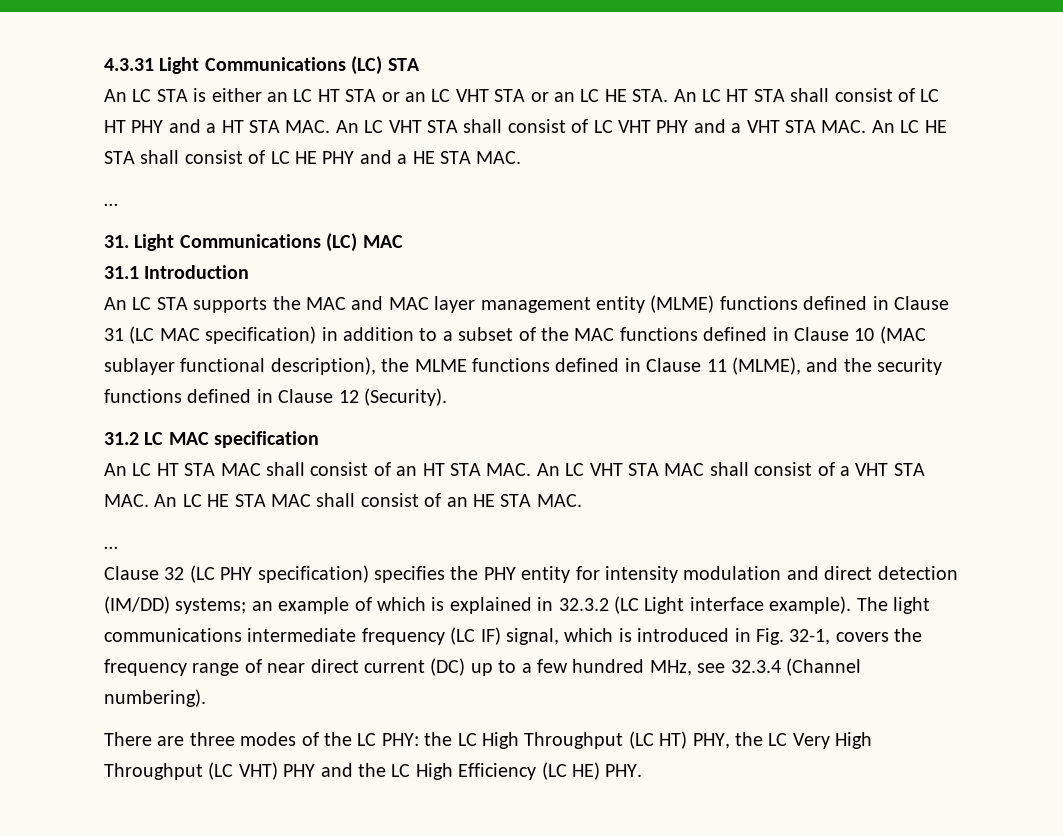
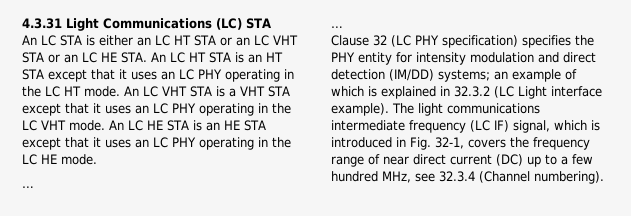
[790,88,940,102] [104,119,947,133] [104,150,522,164] [104,203,118,206] [104,233,403,252] [104,265,250,279] [104,295,949,313] [104,326,926,344] [104,357,943,375] [104,388,447,406] [104,431,320,448] [104,462,925,476] [104,493,582,507] shall consist of LC HT PHY and a HT STA MAC. An LC VHT STA shall consist of LC VHT PHY and a VHT STA MAC. An LC HE STA shall consist of LC HE PHY and a HE STA MAC. // … // 31. Light Communications (LC) MAC // 31.1 Introduction // An LC STA supports the MAC and MAC layer management entity (MLME) functions defined in Clause 31 (LC MAC specification) in addition to a subset of the MAC functions defined in Clause 10 (MAC sublayer functional description), the MLME functions defined in Clause 11 (MLME), and the security functions defined in Clause 12 (Security). // 31.2 LC MAC specification // An LC HT STA MAC shall consist of an HT STA MAC. An LC VHT STA MAC shall consist of a VHT STA MAC. An LC HE STA MAC shall consist of an HE STA MAC. -> [234,52,283,63] [22,69,294,82] [22,86,290,97] [22,103,291,116] [22,120,266,131] [22,137,291,150] [22,154,97,165] [22,186,34,188] is an HT STA except that it uses an LC PHY operating in the LC HT mode. An LC VHT STA is a VHT STA except that it uses an LC PHY operating in the LC VHT mode. An LC HE STA is an HE STA except that it uses an LC PHY operating in the LC HE mode. // …
[104,731,873,749] [104,762,643,780] // There are three modes of the LC PHY: the LC High Throughput (LC HT) PHY, the LC Very High Throughput (LC VHT) PHY and the LC High Efficiency (LC HE) PHY. -> (604, 177) none

